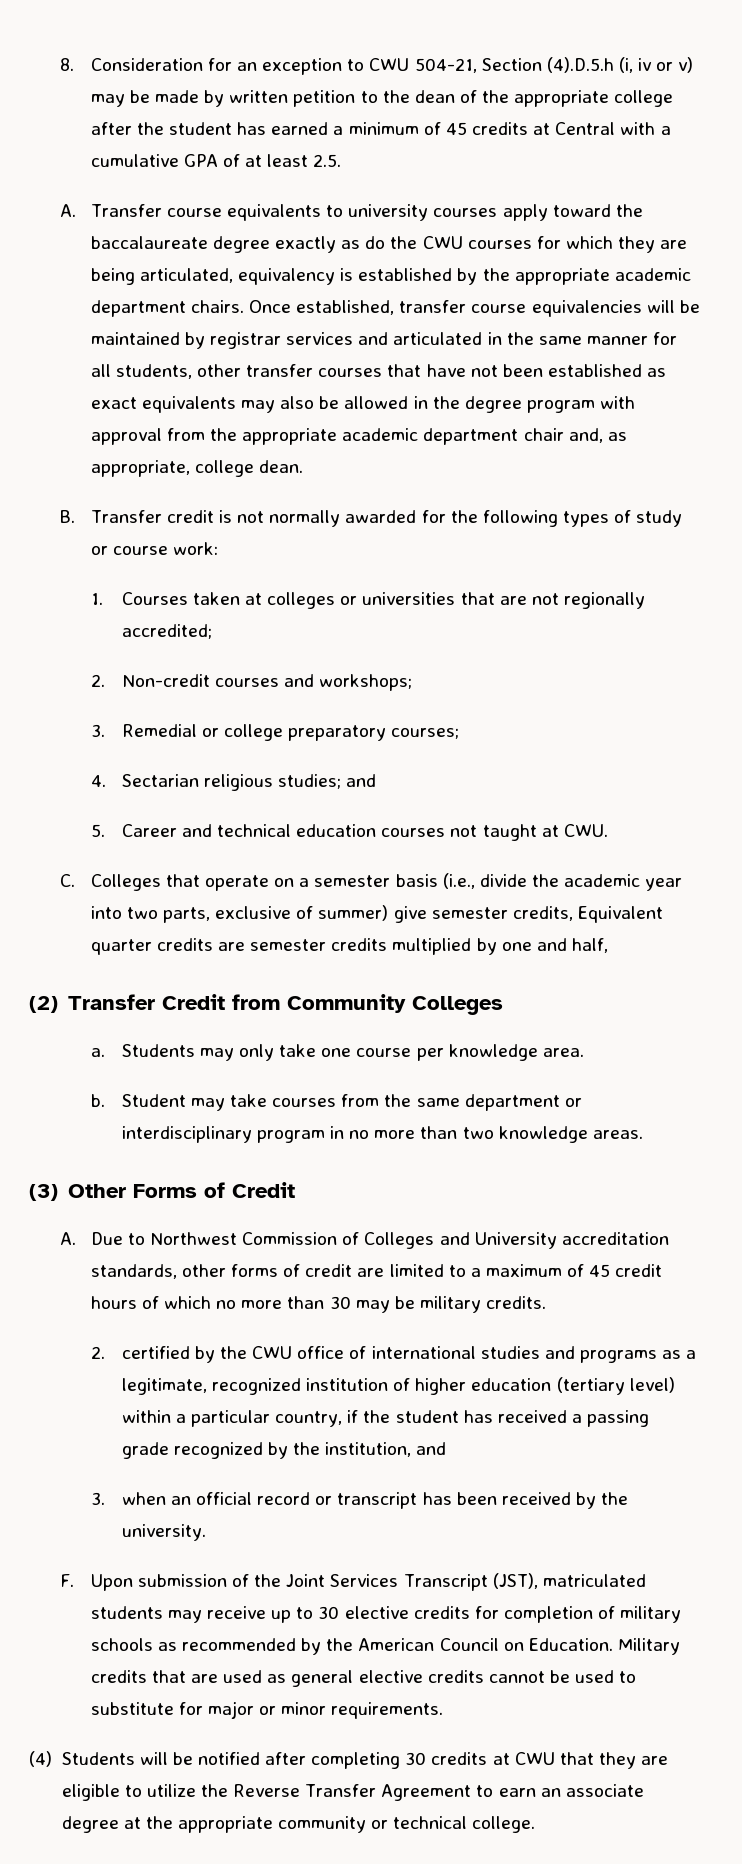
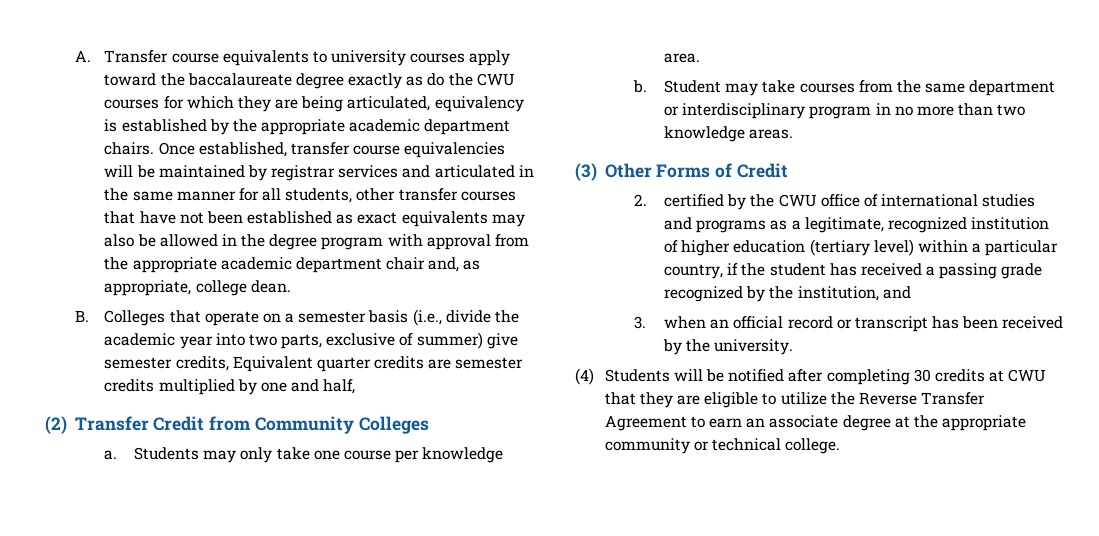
[59,57,694,75] [90,90,674,107] [90,122,671,135] [90,154,342,167] 8. Consideration for an exception to CWU 504-21, Section (4).D.5.h (i, iv or v) may be made by written petition to the dean of the appropriate college after the student has earned a minimum of 45 credits at Central with a cumulative GPA of at least 2.5. // -> (74, 56) none
[90,510,683,527] [90,542,219,555] [90,592,645,609] [121,624,212,639] [90,674,413,691] [90,724,460,741] [90,774,377,791] [90,824,608,841] [59,874,75,887] Transfer credit is not normally awarded for the following types of study or course work: // 1. Courses taken at colleges or universities that are not regionally accredited; // 2. Non-credit courses and workshops; // 3. Remedial or college preparatory courses; // 4. Sectarian religious studies; and // 5. Career and technical education courses not taught at CWU. // C. -> (89, 316) none
[59,1232,669,1249] [90,1264,663,1279] [90,1296,547,1313] // A. Due to Northwest Commission of Colleges and University accreditation standards, other forms of credit are limited to a maximum of 45 credit hours of which no more than 30 may be military credits. -> (788, 170) none
[59,1573,646,1591] [90,1606,682,1623] [90,1638,680,1655] [90,1670,637,1687] [90,1701,444,1719] // F. Upon submission of the Joint Services Transcript (JST), matriculated students may receive up to 30 elective credits for completion of military schools as recommended by the American Council on Education. Military credits that are used as general elective credits cannot be used to substitute for major or minor requirements. -> (794, 347) none

